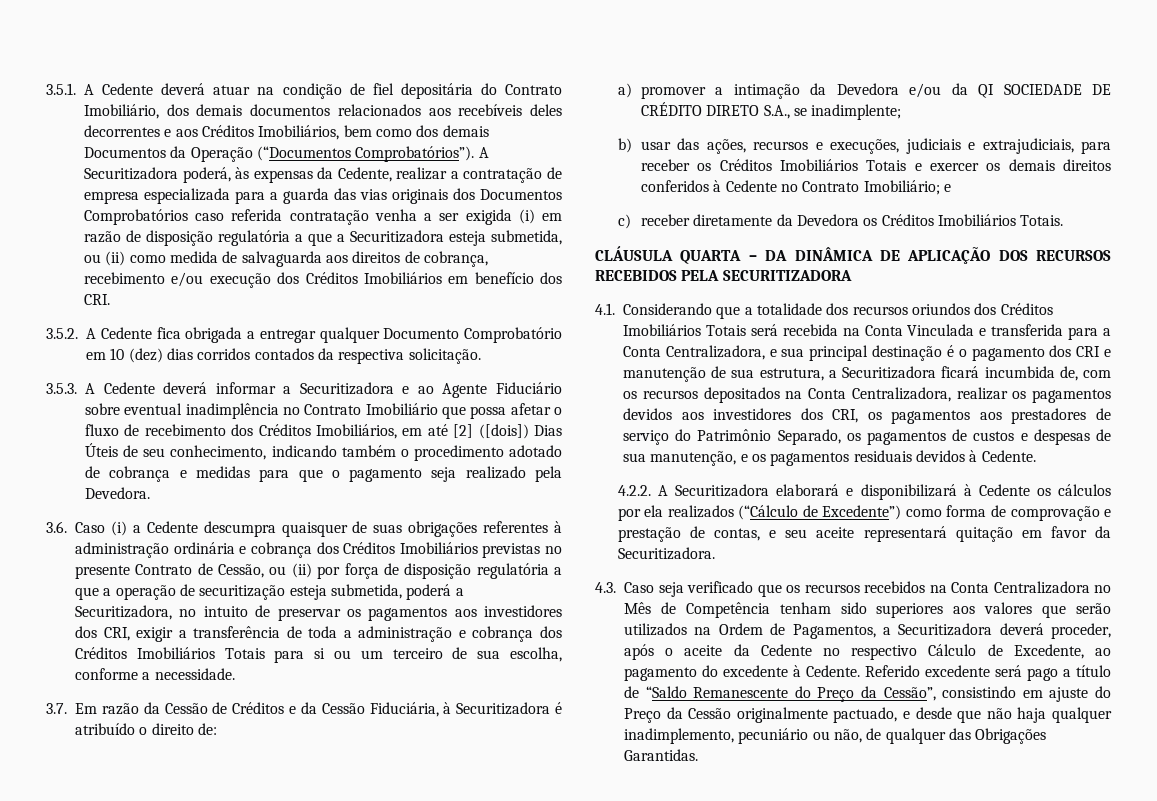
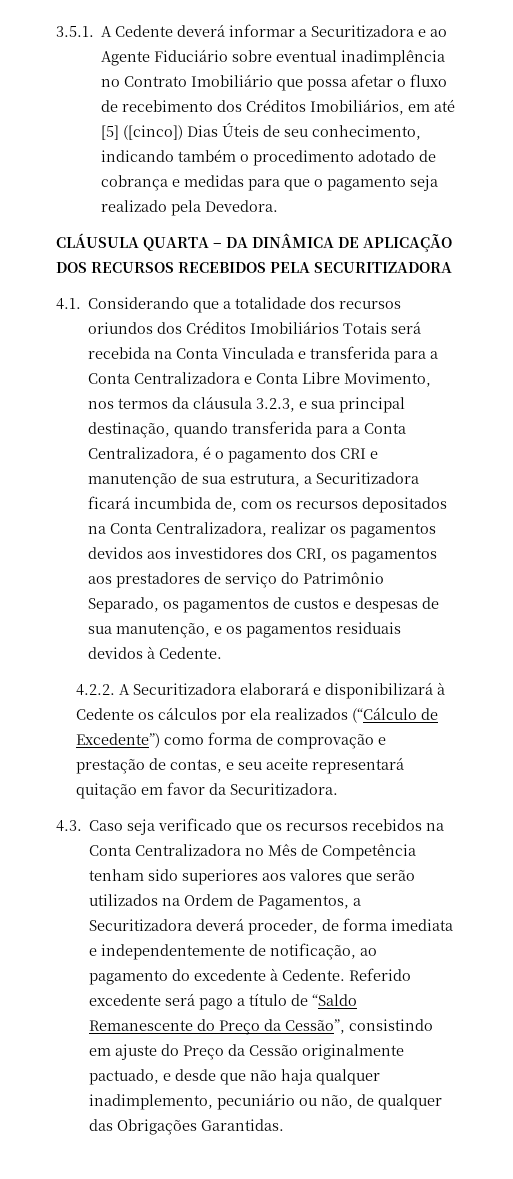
[213,83,563,99] [84,104,562,119] [84,125,489,140] [84,146,489,162] [84,167,562,183] [84,188,562,204] [84,209,562,225] [84,230,562,246] [84,251,488,267] [84,272,562,288] [84,294,110,305] [46,327,562,343] [86,348,481,364] [46,382,208,394] atuar na condição de fiel depositária do Contrato Imobiliário, dos demais documentos relacionados aos recebíveis deles decorrentes e aos Créditos Imobiliários, bem como dos demais Documentos da Operação (“Documentos Comprobatórios”). A Securitizadora poderá, às expensas da Cedente, realizar a contratação de empresa especializada para a guarda das vias originais dos Documentos Comprobatórios caso referida contratação venha a ser exigida (i) em razão de disposição regulatória a que a Securitizadora esteja submetida, ou (ii) como medida de salvaguarda aos direitos de cobrança, recebimento e/ou execução dos Créditos Imobiliários em benefício dos CRI. // 3.5.2. A Cedente fica obrigada a entregar qualquer Documento Comprobatório em 10 (dez) dias corridos contados da respectiva solicitação. // 3.5.3. A Cedente deverá -> (226, 30) none
[453,424,529,439] [2] ([dois]) -> [101,125,184,140] [5] ([cinco])
[46,521,562,537] [75,542,562,558] [75,563,563,579] [75,584,464,600] [75,605,562,621] [75,626,563,642] [75,647,563,663] [75,668,235,680] [46,702,562,717] [75,723,217,735] [617,83,1111,99] [640,102,902,120] [617,138,1111,154] [640,159,1111,171] [640,180,951,195] [617,214,1064,229] // 3.6. Caso (i) a Cedente descumpra quaisquer de suas obrigações referentes à administração ordinária e cobrança dos Créditos Imobiliários previstas no presente Contrato de Cessão, ou (ii) por força de disposição regulatória a que a operação de securitização esteja submetida, poderá a Securitizadora, no intuito de preservar os pagamentos aos investidores dos CRI, exigir a transferência de toda a administração e cobrança dos Créditos Imobiliários Totais para si ou um terceiro de sua escolha, conforme a necessidade. // 3.7. Em razão da Cessão de Créditos e da Cessão Fiduciária, à Securitizadora é atribuído o direito de: // a) promover a intimação da Devedora e/ou da QI SOCIEDADE DE CRÉDITO DIRETO S.A., se inadimplente; // b) usar das ações, recursos e execuções, judiciais e extrajudiciais, para receber os Créditos Imobiliários Totais e exercer os demais direitos conferidos à Cedente no Contrato Imobiliário; e // c) receber diretamente da Devedora os Créditos Imobiliários Totais. -> (279, 206) none
[665,345,943,361] Centralizadora, e sua principal destinação -> [134,372,432,387] [88,396,406,413] [88,421,407,438] [88,447,200,462] Centralizadora e Conta Libre Movimento, nos termos da cláusula 3.2.3, e sua principal destinação, quando transferida para a Conta Centralizadora,
[624,644,1084,660] após o aceite da Cedente no respectivo Cálculo de Excedente, -> [322,918,454,931] [89,943,357,960] de forma imediata e independentemente de notificação,

